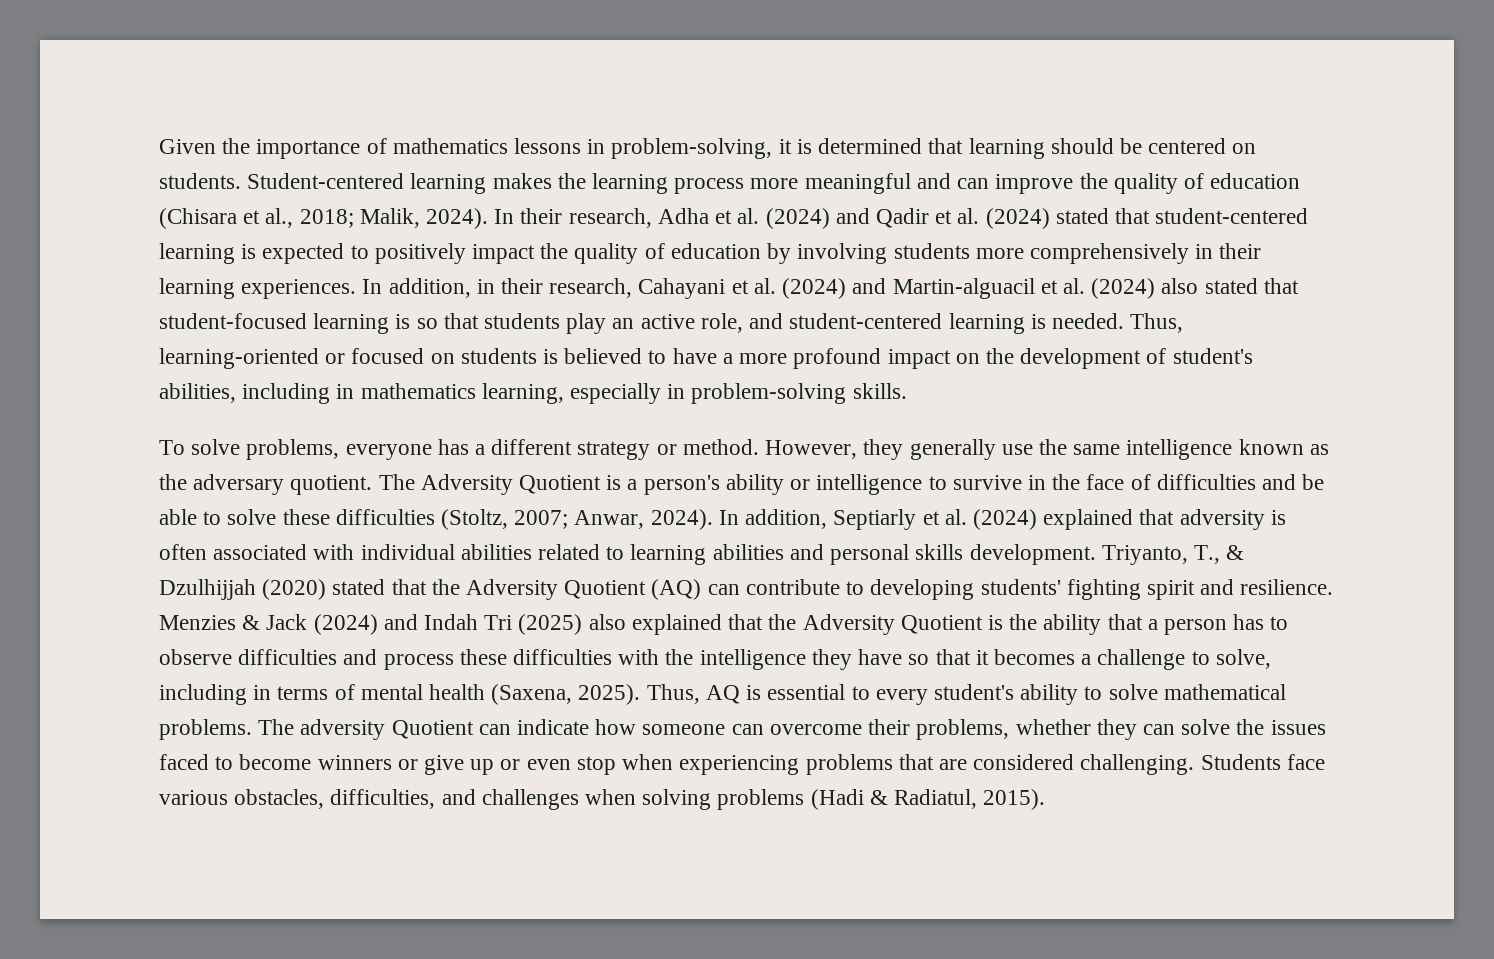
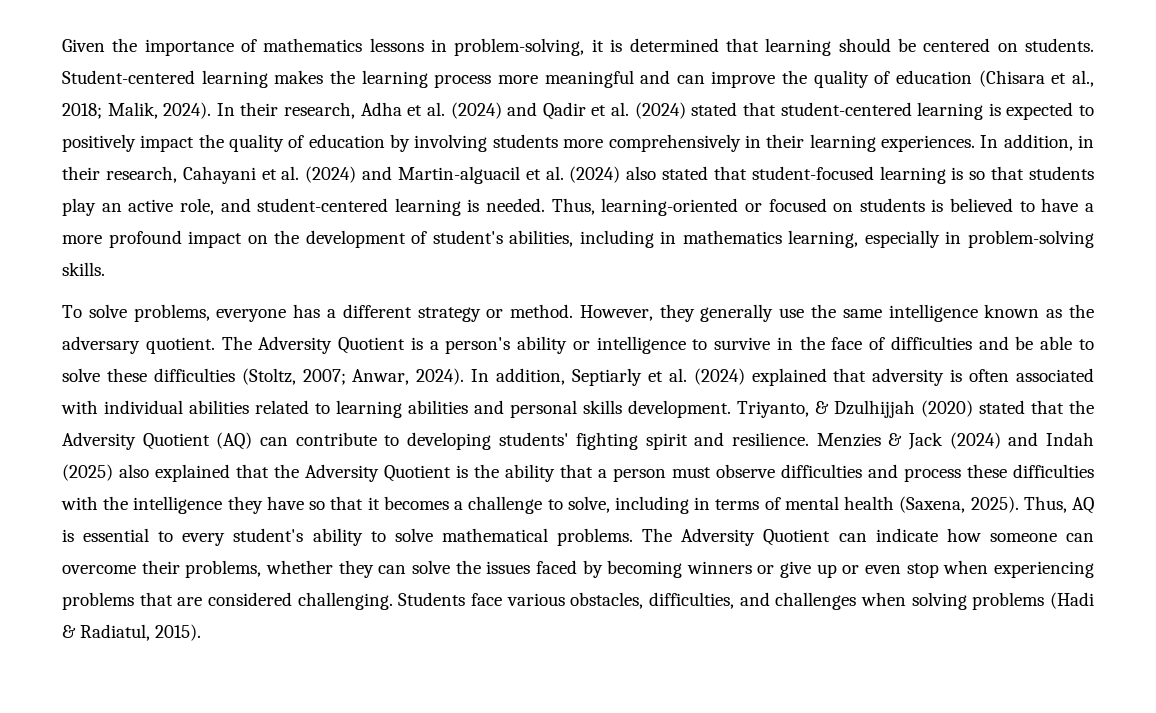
[1193,545,1220,564] T., -> (809, 409) none
[484,615,513,630] Tri -> (1094, 439) none
[1233,614,1289,630] has to -> [672,467,711,478] must
[300,719,386,740] adversity -> [681,528,756,546] Adversity
[215,754,312,770] to become -> [582,560,683,578] by becoming

